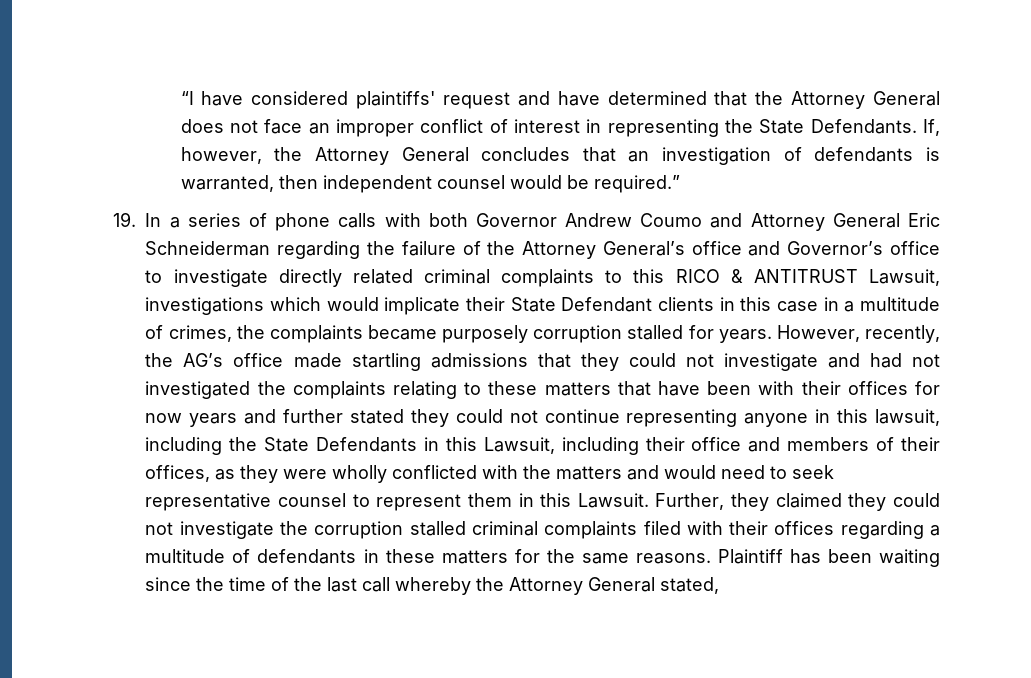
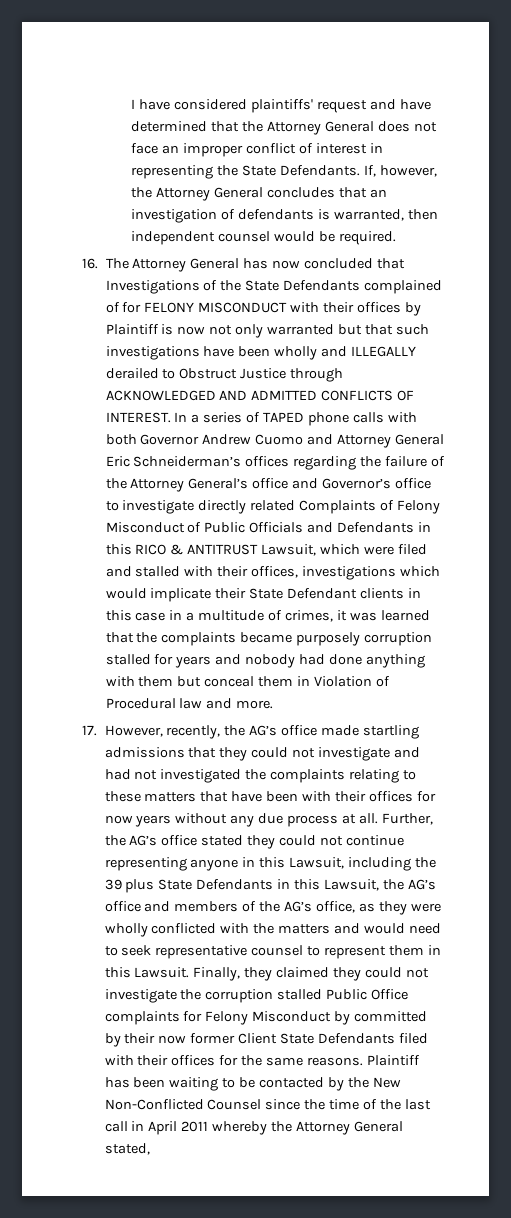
[180,91,194,105] “I -> [131,99,136,109] I
[593,175,680,193] [113,212,137,227] required.” // 19. -> [338,231,396,245] [82,258,406,272] [105,280,443,294] [105,302,421,316] [105,324,429,338] [105,346,417,360] [105,368,344,382] [105,390,415,401] [105,412,171,423] required. // 16. The Attorney General has now concluded that Investigations of the State Defendants complained of for FELONY MISCONDUCT with their offices by Plaintiff is now not only warranted but that such investigations have been wholly and ILLEGALLY derailed to Obstruct Justice through ACKNOWLEDGED AND ADMITTED CONFLICTS OF INTEREST.
(267, 220) none -> [263,412,305,422] TAPED
[640,213,703,227] Coumo -> [255,434,304,445] Cuomo
[145,241,271,256] Schneiderman -> [133,456,290,467] Schneiderman’s offices
[423,269,623,287] criminal complaints to -> [299,500,441,514] [105,522,432,533] Complaints of Felony Misconduct of Public Officials and Defendants in
(940, 277) none -> [320,544,427,555] [105,566,299,578] which were filed and stalled with their offices,
(232, 333) none -> [336,610,430,621] [105,632,134,643] it was learned that
[718,329,772,343] years. -> [175,654,425,668] [105,676,390,687] [105,698,274,709] [82,725,98,736] years and nobody had done anything with them but conceal them in Violation of Procedural law and more. // 17.
[244,409,344,424] and further -> [175,813,433,827] [104,835,198,846] without any due process at all. Further, the AG’s office
[875,409,941,426] lawsuit, -> [289,857,345,869] Lawsuit,
(258, 444) none -> [104,879,155,893] 39 plus
[561,437,685,455] including their -> [382,879,436,890] the AG’s
[901,437,941,451] [145,465,211,482] their offices, -> [259,901,356,913] the AG’s office,
[655,493,725,510] Further, -> [193,967,241,981] Finally,
[471,521,940,539] [145,549,508,564] criminal complaints filed with their offices regarding a multitude of defendants in these matters -> [326,989,409,1000] [104,1011,428,1025] [104,1033,428,1047] [104,1055,216,1066] Public Office complaints for Felony Misconduct by committed by their now former Client State Defendants filed with their offices
(940, 558) none -> [222,1077,401,1091] [104,1099,262,1110] to be contacted by the New Non-Conflicted Counsel
(391, 584) none -> [131,1121,209,1135] in April 2011

